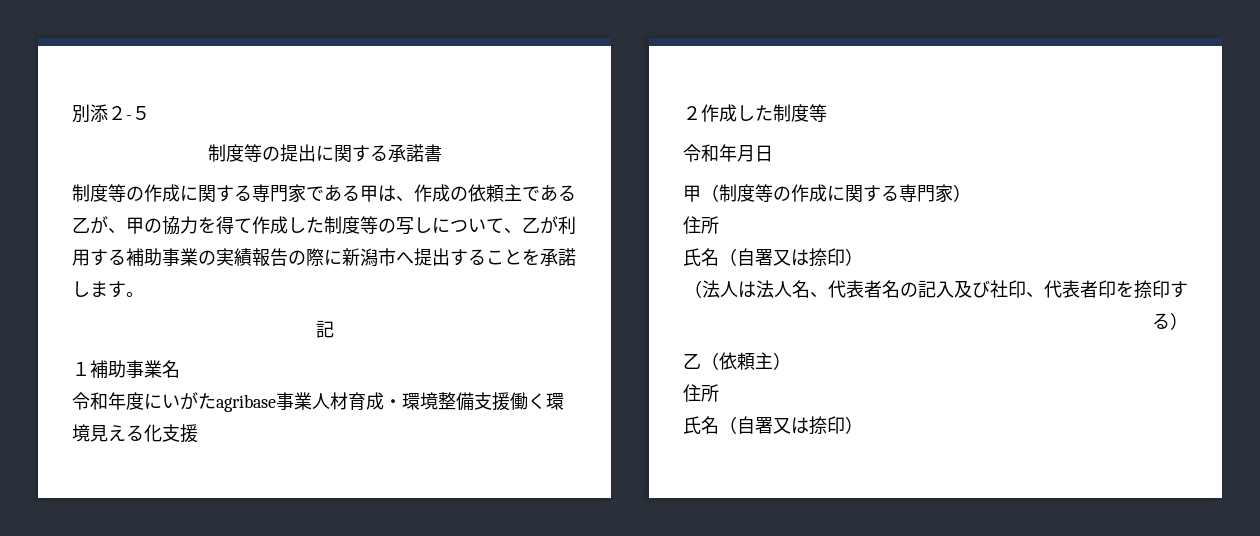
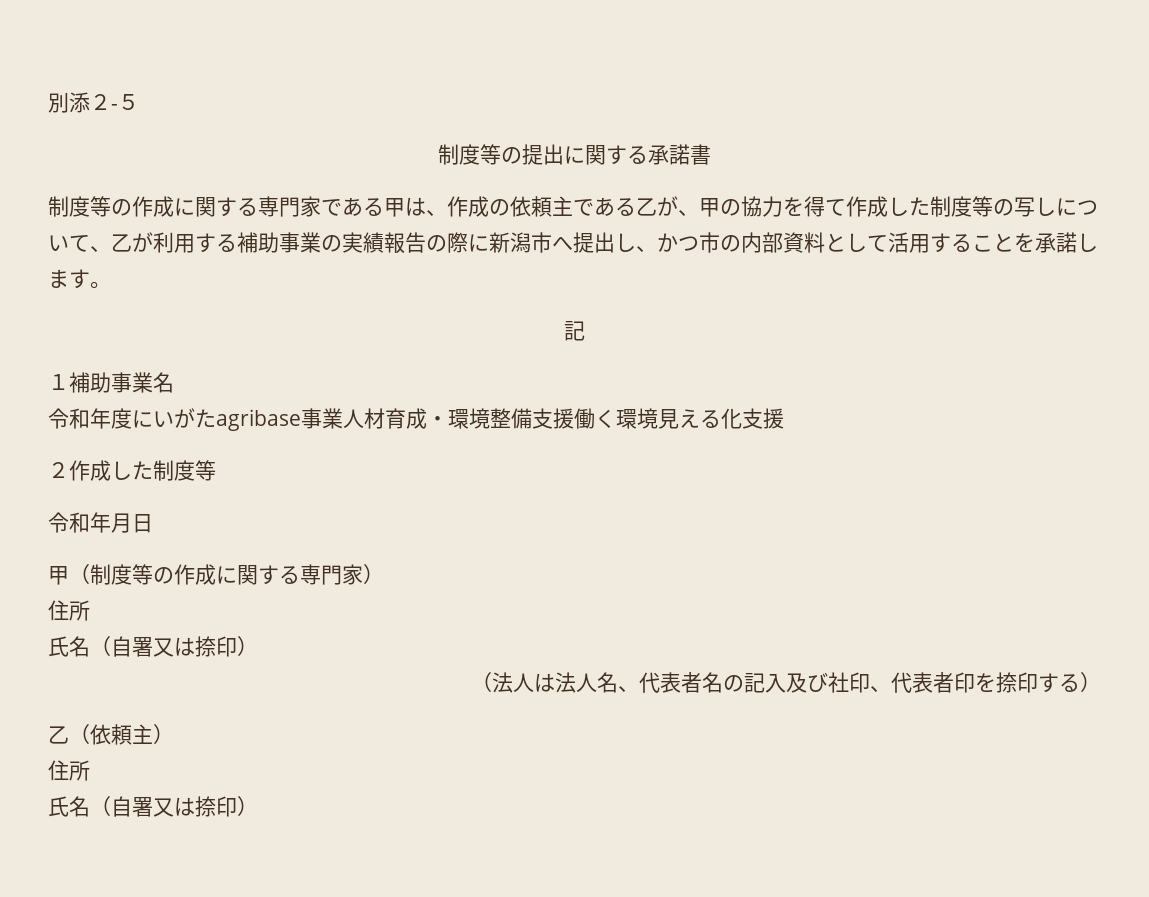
(450, 257) none -> [615,232,930,253] し、かつ市の内部資料として活用

